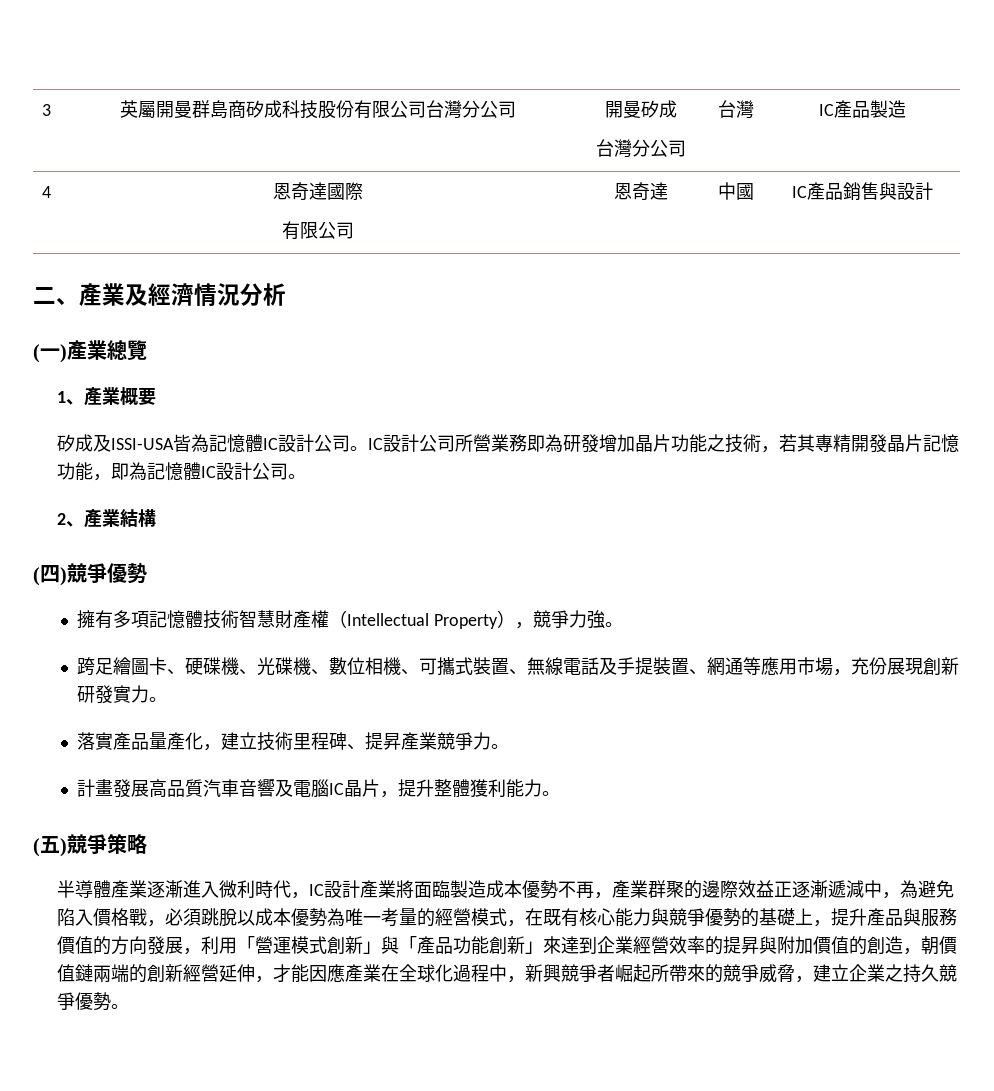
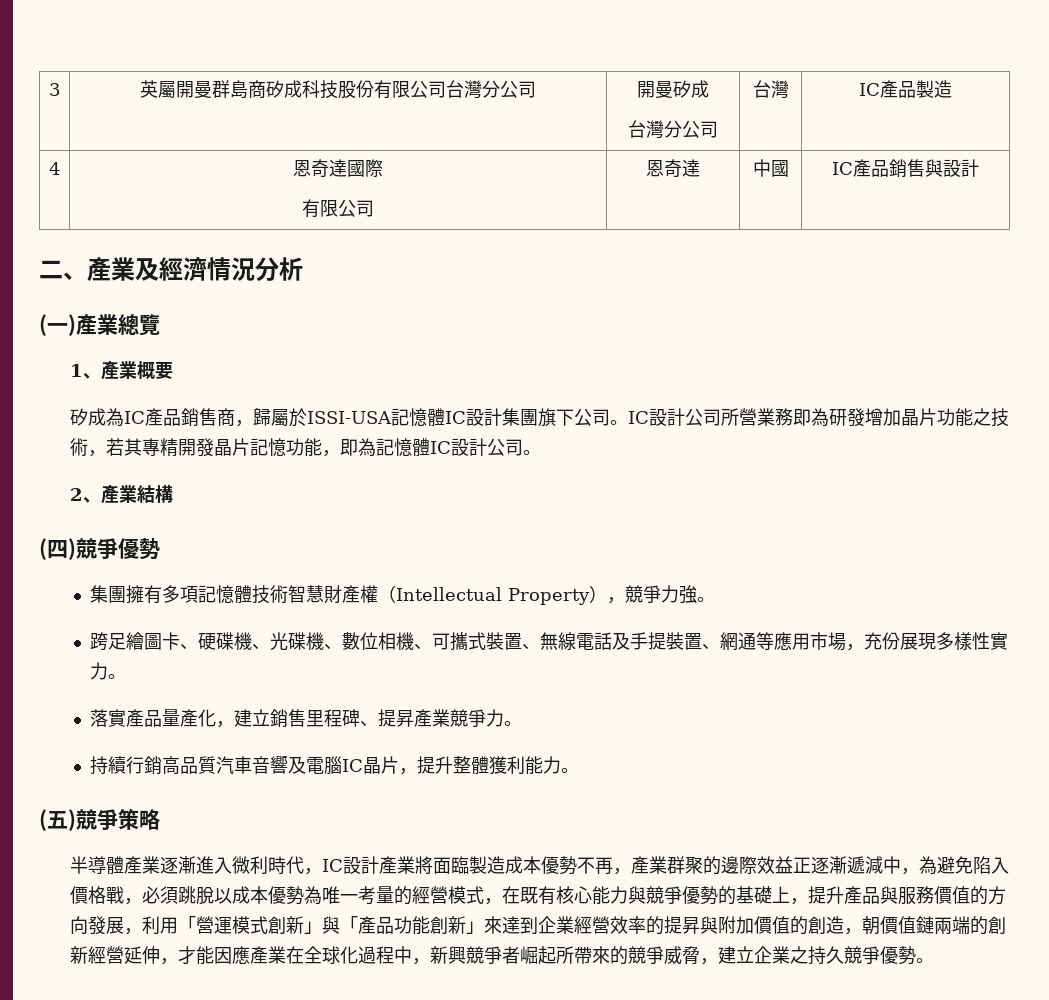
[93,434,315,453] 及ISSI-USA皆為記憶體IC設計 -> [106,407,575,427] 為IC產品銷售商，歸屬於ISSI-USA記憶體IC設計集團旗下
(147, 573) none -> [89,585,126,603] 集團
[923,657,960,676] [77,685,114,704] 創新研發 -> [935,632,990,650] 多樣性
[257,732,294,751] 技術 -> [269,709,306,727] 銷售
[77,779,150,798] 計畫發展 -> [89,756,162,775] 持續行銷

